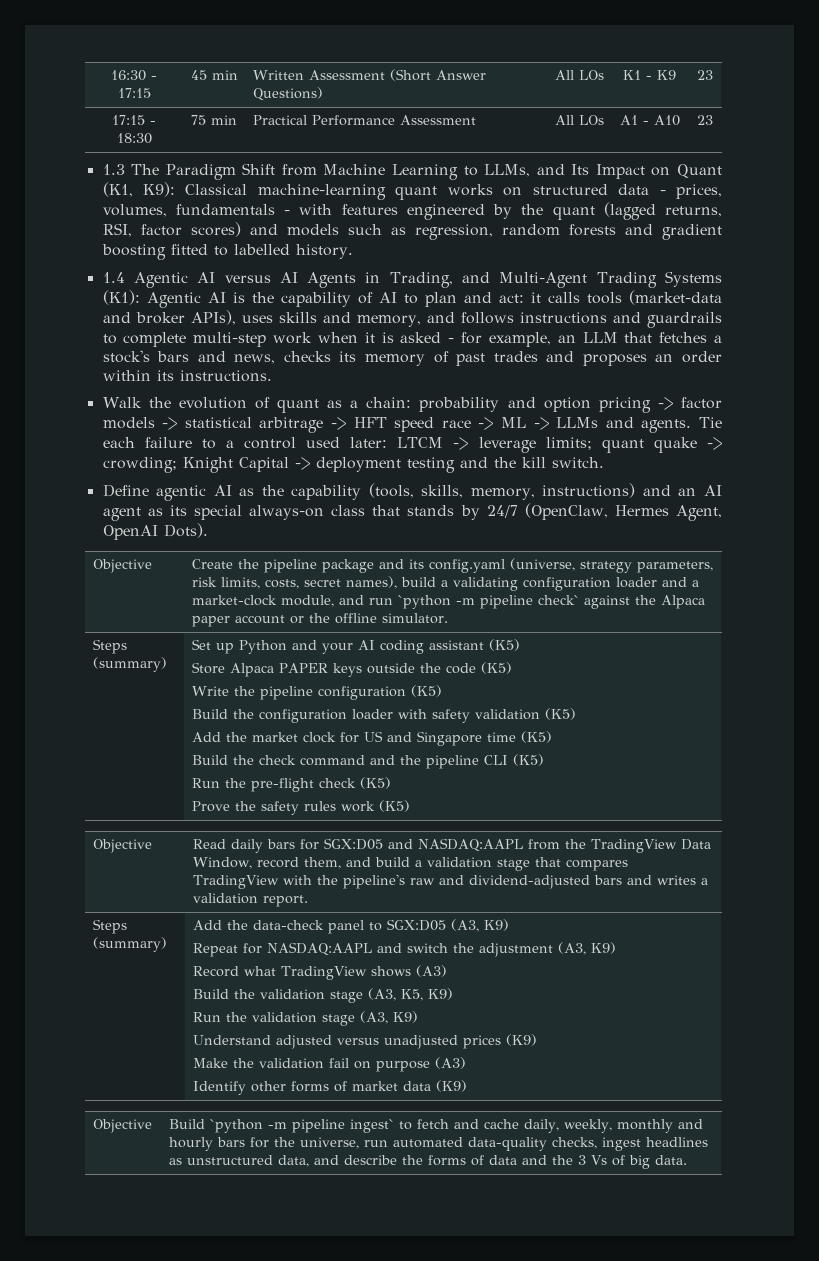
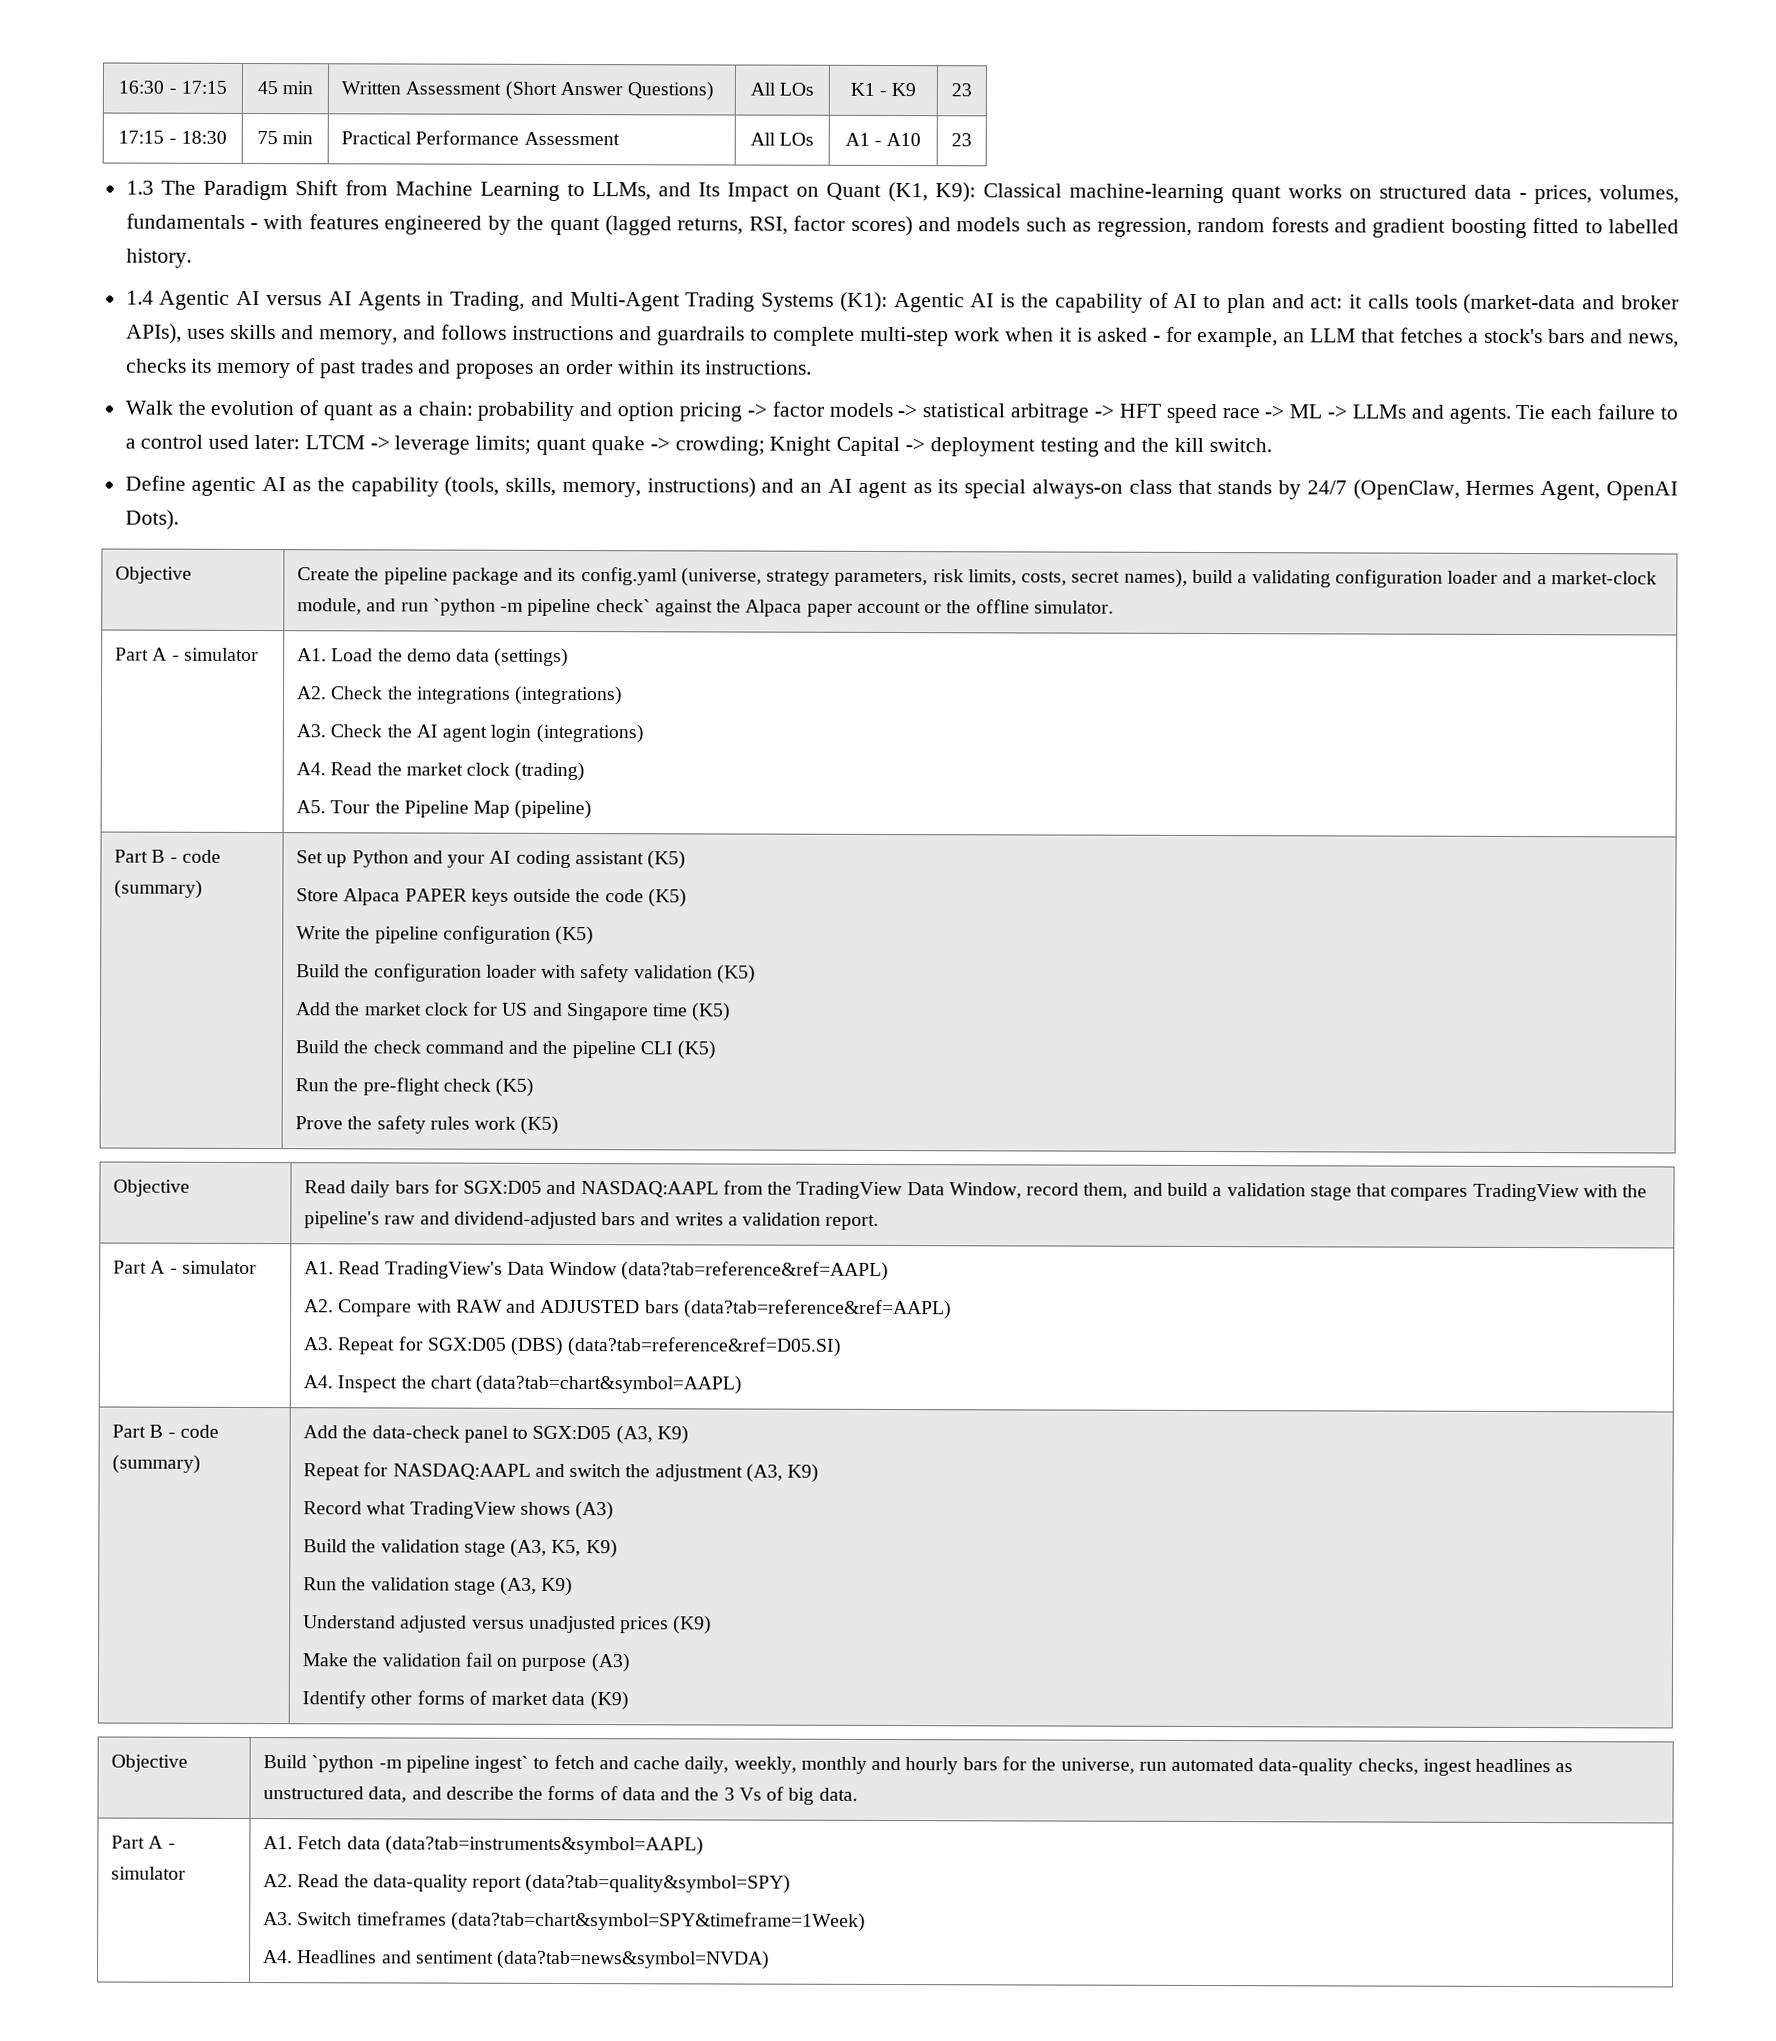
[93,639,128,654] Steps -> [115,647,259,662] [297,647,570,667] [297,685,624,706] [296,723,644,744] [296,761,586,782] [296,799,593,820] [114,849,221,863] Part A - simulator | A1. Load the demo data (settings) // A2. Check the integrations (integrations) // A3. Check the AI agent login (integrations) // A4. Read the market clock (trading) // A5. Tour the Pipeline Map (pipeline) // Part B - code
[93,919,128,934] Steps -> [113,1260,257,1275] [304,1261,890,1282] [304,1299,952,1320] [303,1336,843,1357] [303,1374,743,1395] [112,1424,219,1438] Part A - simulator | A1. Read TradingView's Data Window (data?tab=reference&ref=AAPL) // A2. Compare with RAW and ADJUSTED bars (data?tab=reference&ref=AAPL) // A3. Repeat for SGX:D05 (DBS) (data?tab=reference&ref=D05.SI) // A4. Inspect the chart (data?tab=chart&symbol=AAPL) // Part B - code
(688, 1160) none -> [111,1835,176,1849] [111,1866,187,1880] [263,1835,704,1856] [263,1873,792,1894] [263,1911,866,1932] [263,1949,771,1970] // Part A - simulator | A1. Fetch data (data?tab=instruments&symbol=AAPL) // A2. Read the data-quality report (data?tab=quality&symbol=SPY) // A3. Switch timeframes (data?tab=chart&symbol=SPY&timeframe=1Week) // A4. Headlines and sentiment (data?tab=news&symbol=NVDA)

